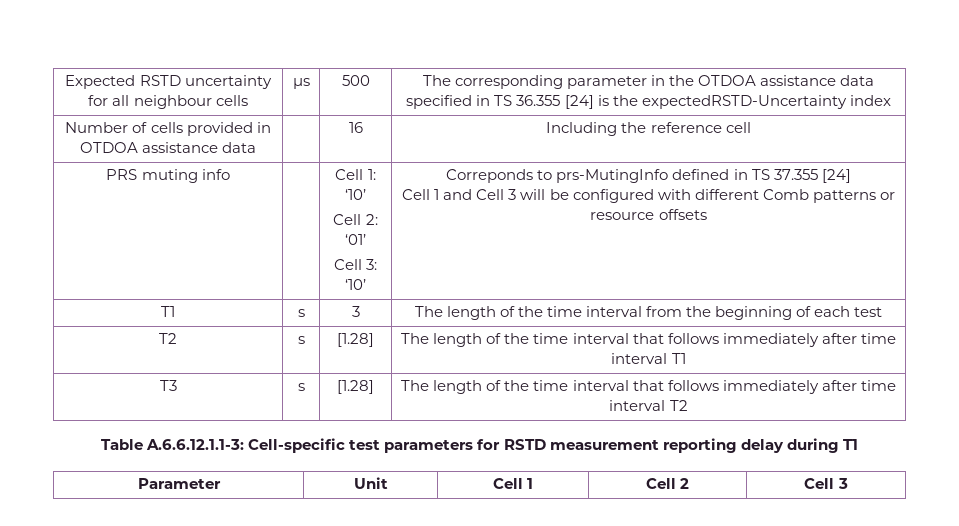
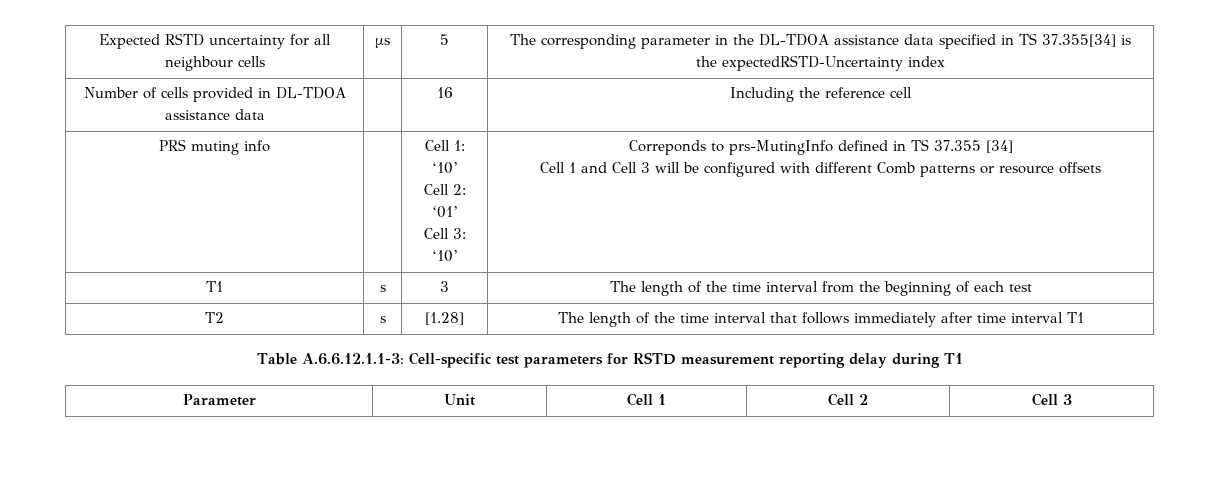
[341,75,370,86] 500 -> [440,34,449,45] 5
[698,75,757,86] OTDOA -> [759,34,829,46] DL-TDOA
[516,95,594,109] 36.355 [24] -> [1042,34,1116,47] 37.355[34]
[79,142,138,153] OTDOA -> [275,87,346,99] DL-TDOA
[821,169,851,183] [24] -> [985,140,1013,153] [34]
[159,380,177,391] [297,383,305,391] [337,380,374,394] [401,380,896,394] [609,400,688,411] // T3 | s | [1.28] | The length of the time interval that follows immediately after time interval T2 -> (1084, 317) none

